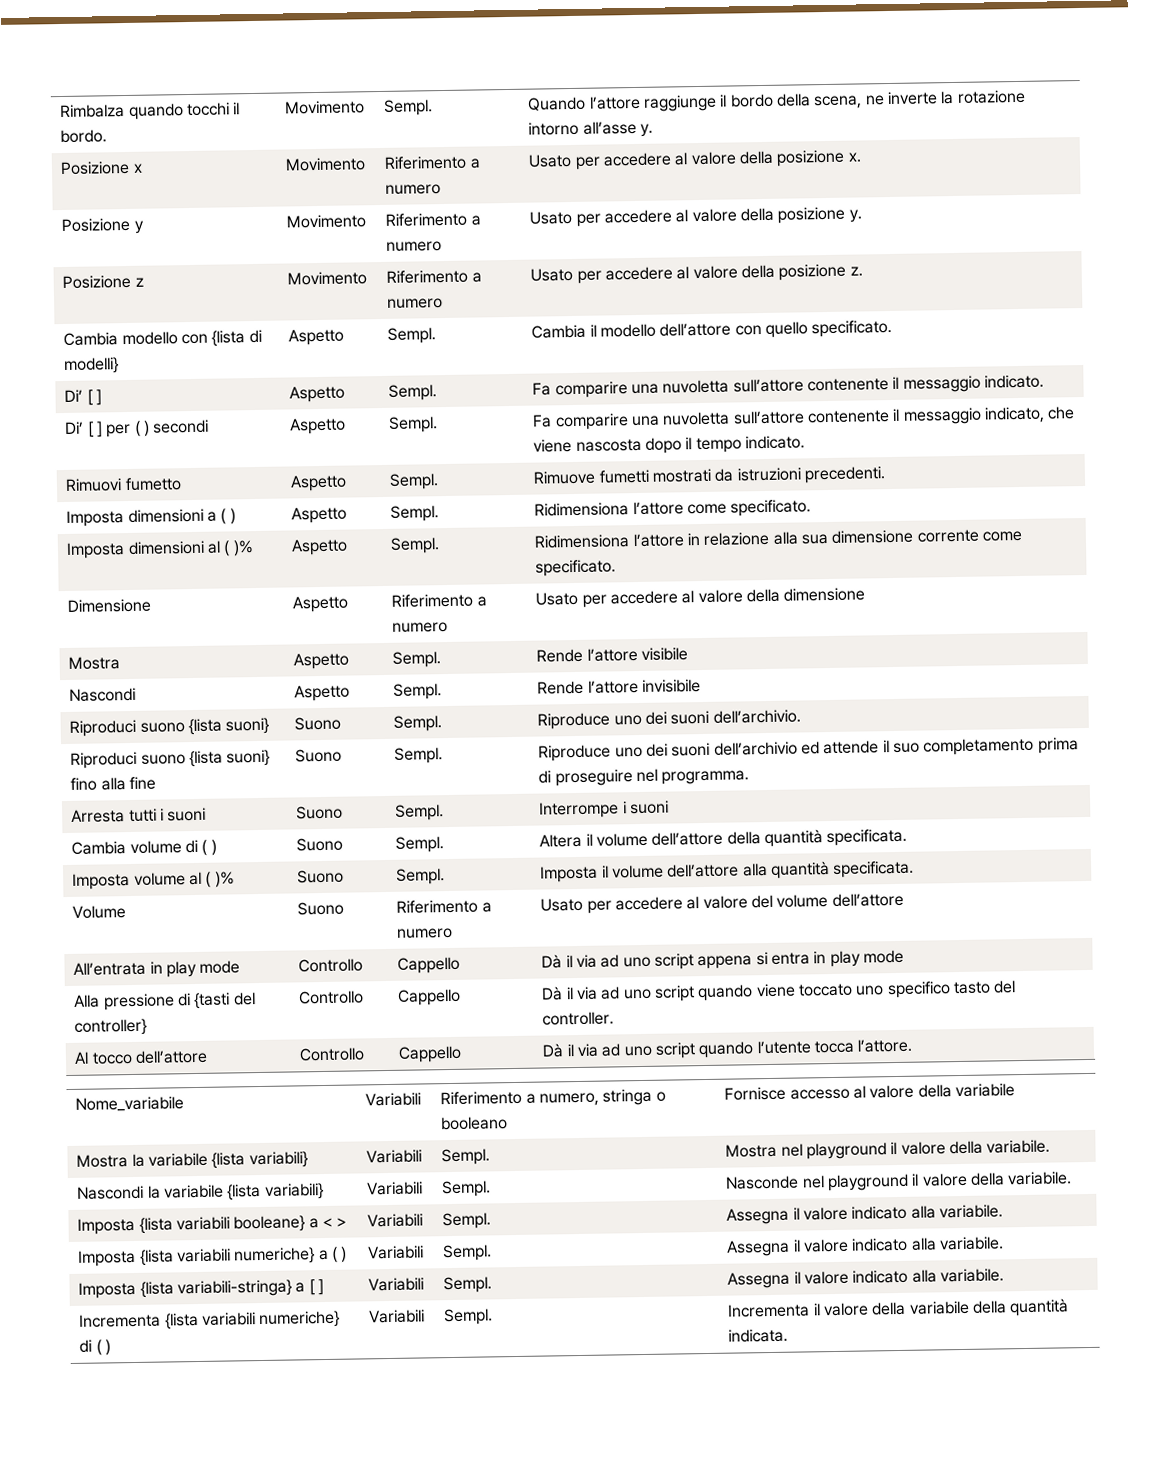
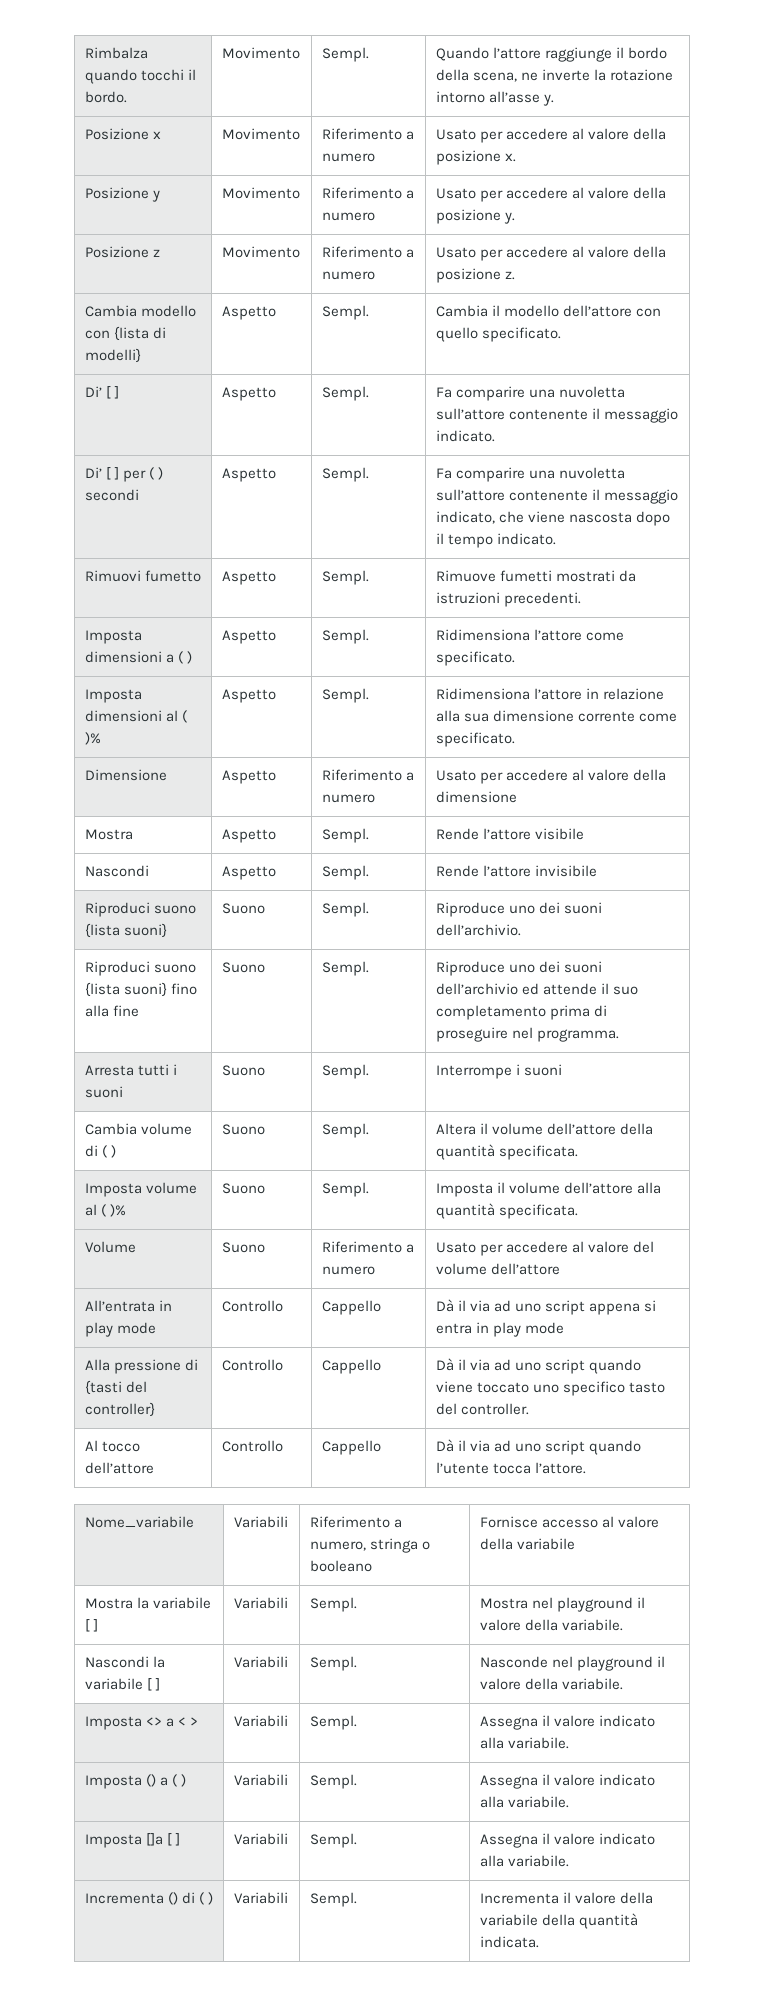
[211,1151,308,1169] {lista variabili} -> [84,1619,98,1632] [ ]
[226,1183,324,1201] {lista variabili} -> [146,1678,160,1691] [ ]
[138,1215,306,1234] {lista variabili booleane} -> [145,1717,162,1726] <>
[138,1247,316,1266] {lista variabili numeriche} -> [145,1774,156,1787] ()
[139,1279,306,1298] {lista variabili-stringa} a -> [145,1833,163,1846] []a
[163,1310,341,1330] {lista variabili numeriche} -> [167,1892,178,1905] ()

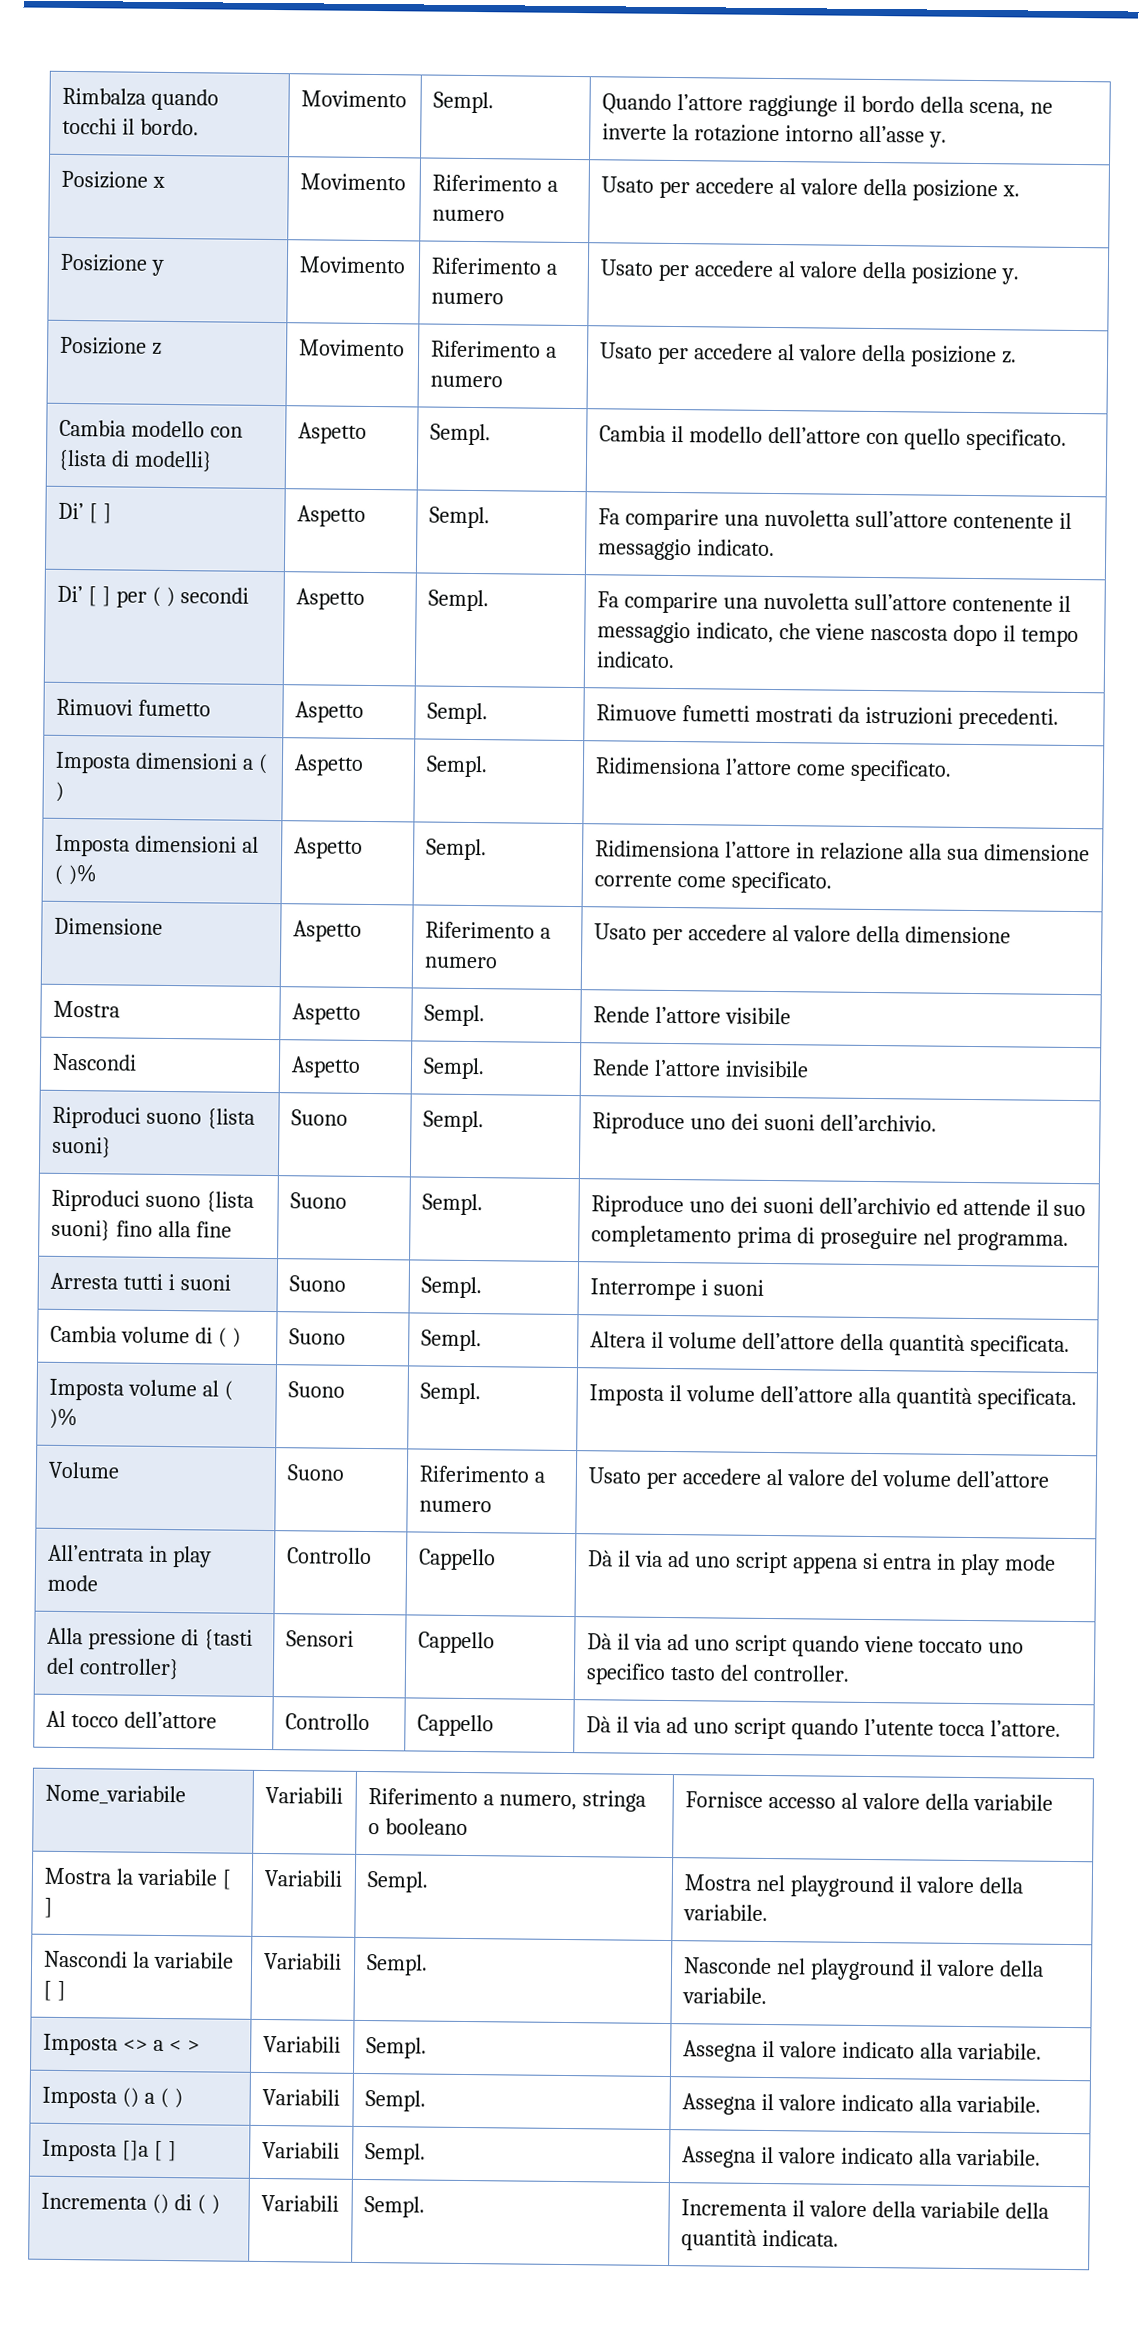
[221,1359,283,1371] Controllo -> [285,1630,354,1647] Sensori

